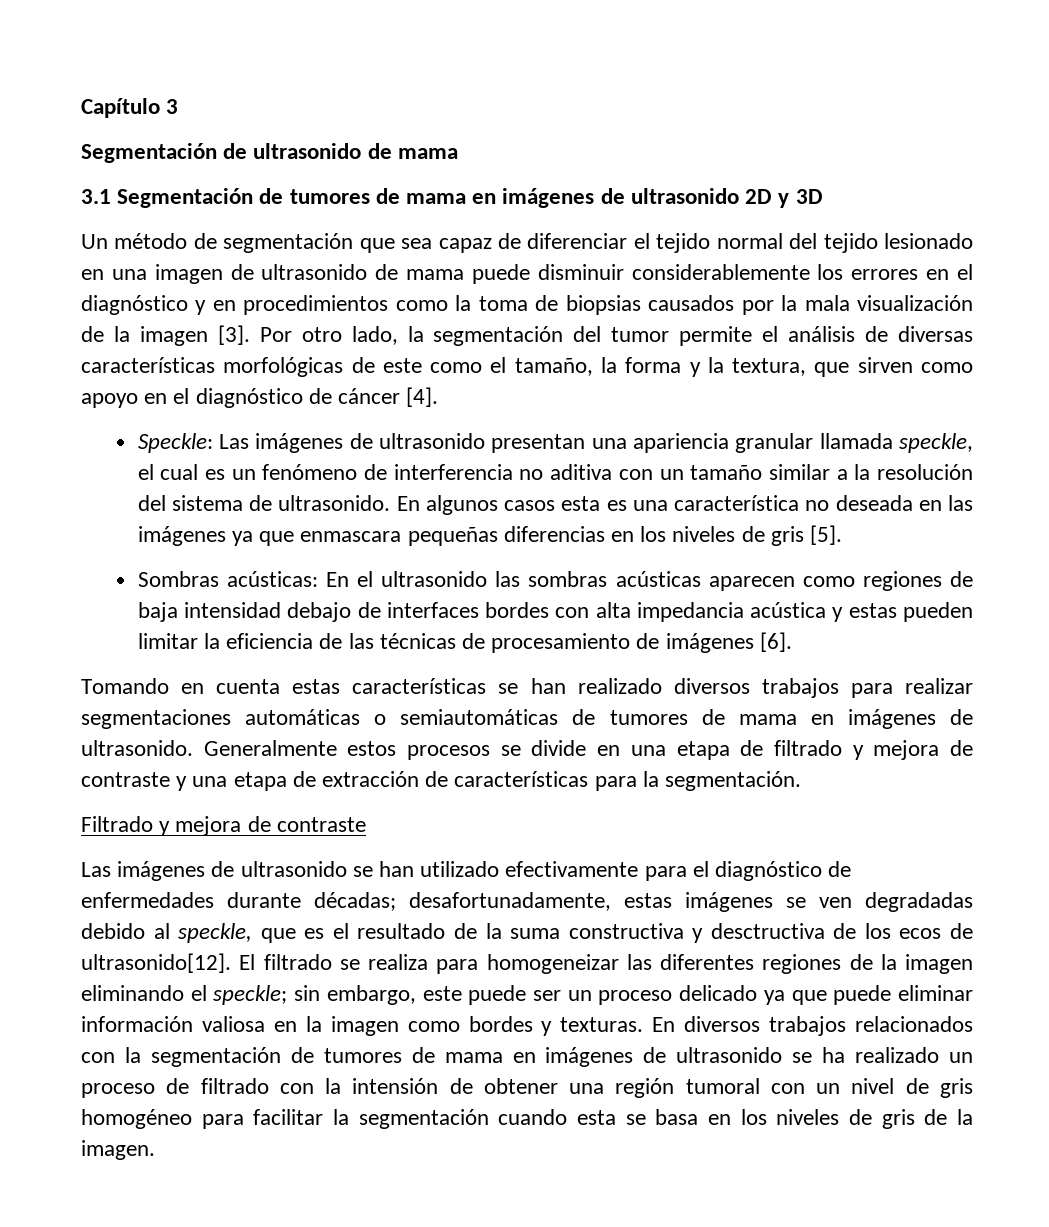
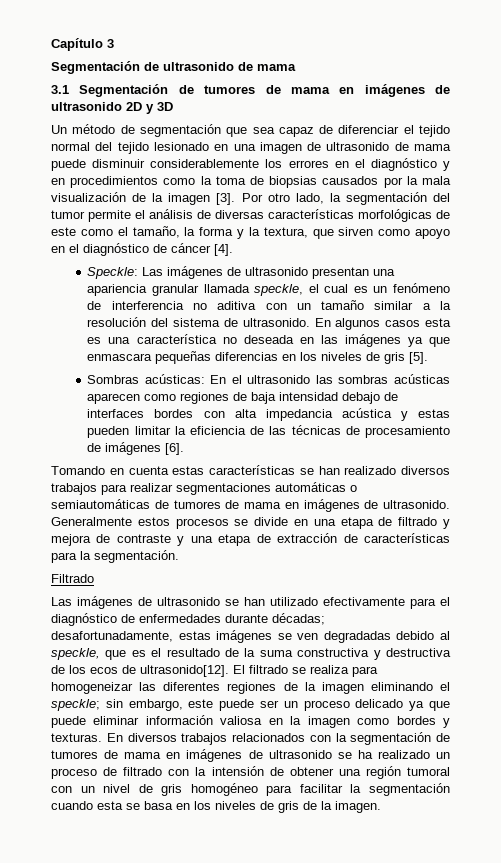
[159,816,366,836] y mejora de contraste -> (94, 578) none
[710,923,825,939] desctructiva -> [386,648,451,657] destructiva

